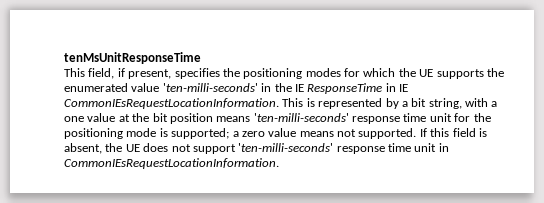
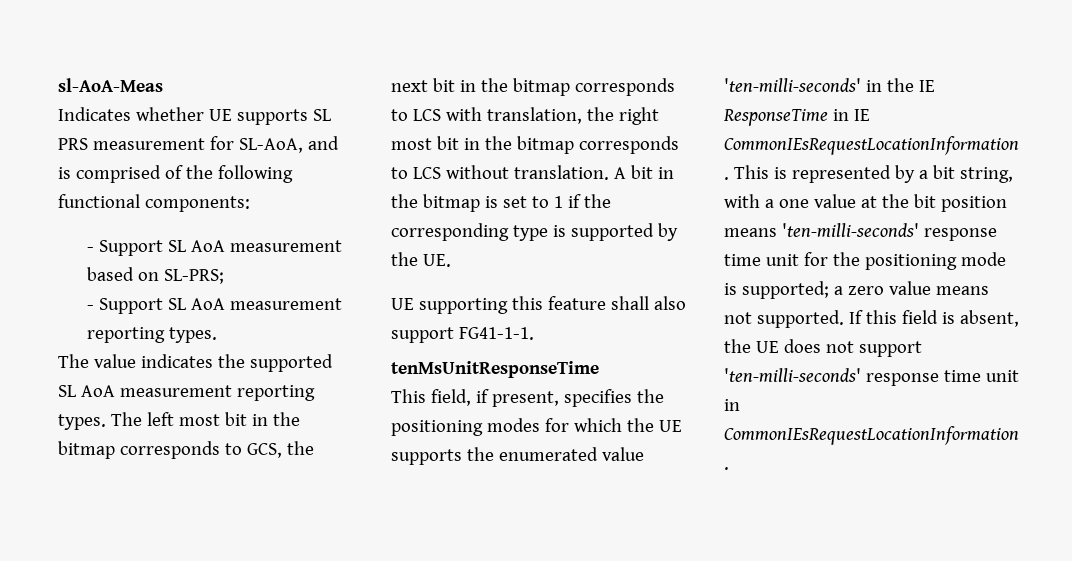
(64, 58) none -> [58,78,163,92] [58,107,331,125] [58,136,339,153] [58,165,293,183] [58,194,250,212] [87,240,343,256] [87,267,225,284] [87,298,343,314] [87,327,218,343] [58,354,333,372] [58,385,315,401] [58,412,300,430] [58,441,314,459] [391,78,675,96] [391,107,659,125] [391,136,679,154] [391,165,674,180] [391,194,611,212] [391,223,678,241] [391,252,451,267] [391,296,686,314] [391,327,534,343] sl-AoA-Meas // Indicates whether UE supports SL PRS measurement for SL-AoA, and is comprised of the following functional components: // - Support SL AoA measurement based on SL-PRS; // - Support SL AoA measurement reporting types. // The value indicates the supported SL AoA measurement reporting types. The left most bit in the bitmap corresponds to GCS, the next bit in the bitmap corresponds to LCS with translation, the right most bit in the bitmap corresponds to LCS without translation. A bit in the bitmap is set to 1 if the corresponding type is supported by the UE. // UE supporting this feature shall also support FG41-1-1. //

